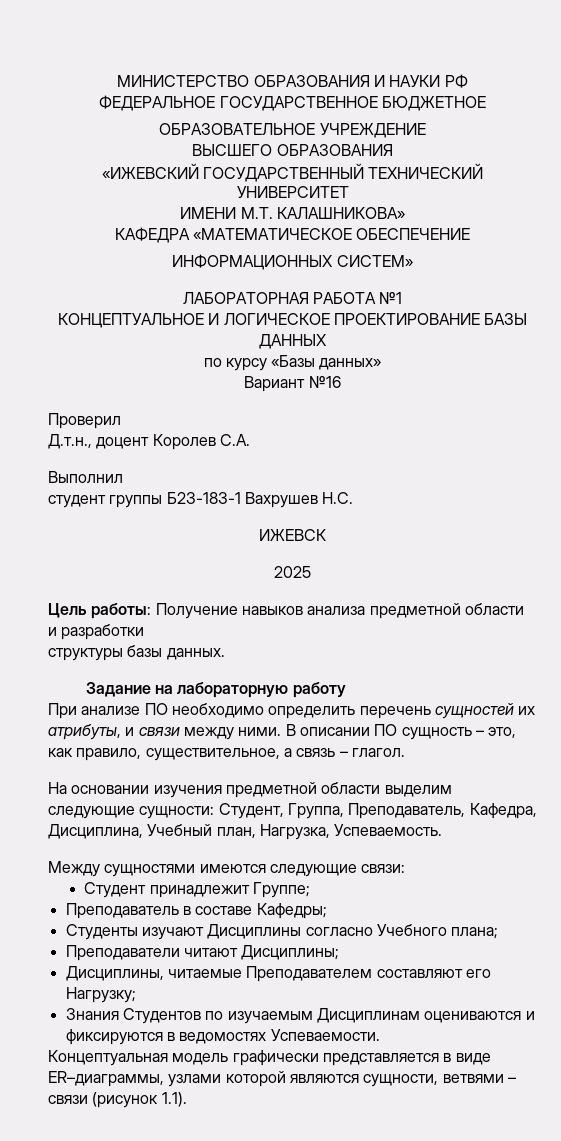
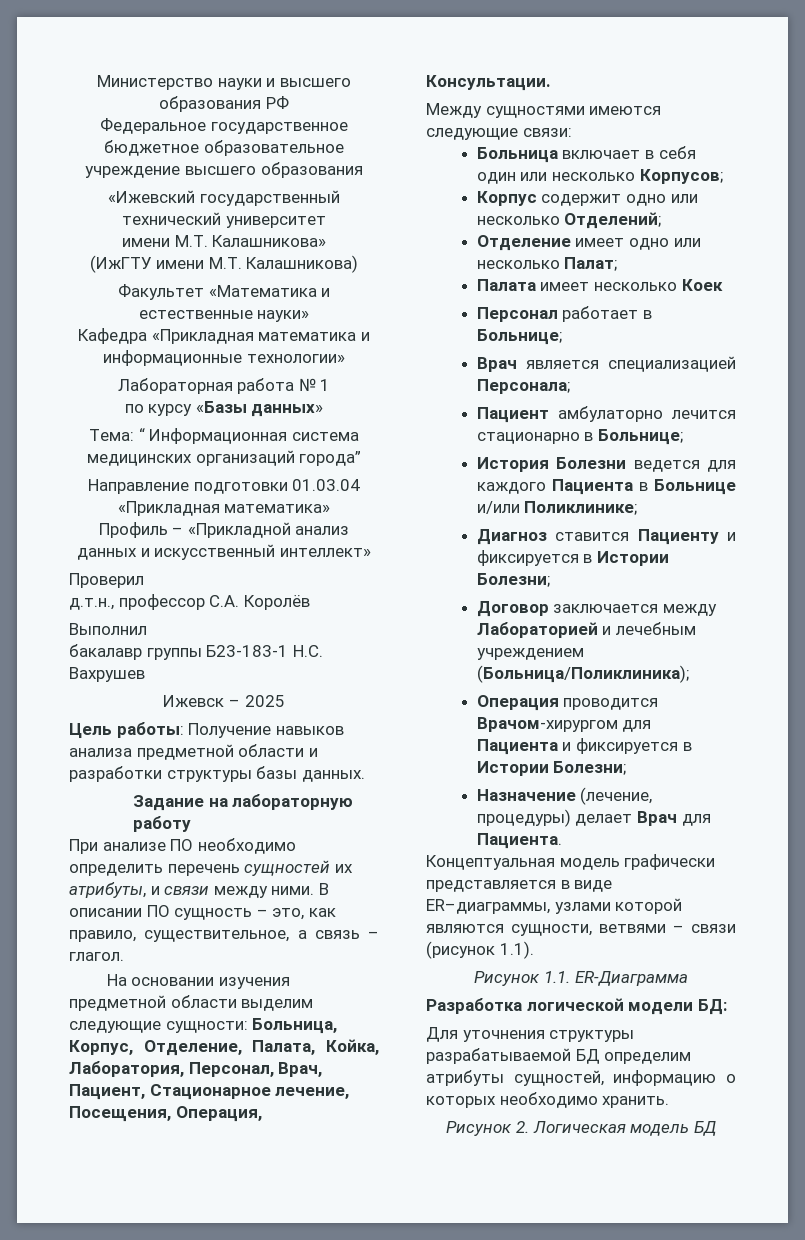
[117,74,468,88] [99,95,486,111] [159,123,426,138] [192,144,393,156] [101,163,484,182] [236,186,349,198] [180,207,405,219] [114,227,471,243] [172,254,413,270] [182,292,403,304] [57,313,528,328] [259,334,327,349] [203,355,382,371] [244,376,341,392] [48,413,121,429] [48,434,216,450] МИНИСТЕРСТВО ОБРАЗОВАНИЯ И НАУКИ РФ // ФЕДЕРАЛЬНОЕ ГОСУДАРСТВЕННОЕ БЮДЖЕТНОЕ // ОБРАЗОВАТЕЛЬНОЕ УЧРЕЖДЕНИЕ // ВЫСШЕГО ОБРАЗОВАНИЯ // «ИЖЕВСКИЙ ГОСУДАРСТВЕННЫЙ ТЕХНИЧЕСКИЙ УНИВЕРСИТЕТ // ИМЕНИ М.Т. КАЛАШНИКОВА» // КАФЕДРА «МАТЕМАТИЧЕСКОЕ ОБЕСПЕЧЕНИЕ // ИНФОРМАЦИОННЫХ СИСТЕМ» // ЛАБОРАТОРНАЯ РАБОТА №1 // КОНЦЕПТУАЛЬНОЕ И ЛОГИЧЕСКОЕ ПРОЕКТИРОВАНИЕ БАЗЫ ДАННЫХ // по курсу «Базы данных» // Вариант №16 // Проверил // Д.т.н., доцент Королев -> [97,75,351,90] [159,96,289,112] [100,118,348,134] [104,140,344,156] [85,162,363,178] [108,190,340,206] [122,212,326,228] [121,235,327,247] [89,255,359,273] [117,284,331,300] [138,310,310,322] [78,328,370,344] [103,350,345,366] [117,378,331,394] [124,401,324,417] [89,428,359,444] [86,450,362,466] [87,479,361,494] [117,501,331,516] [98,522,350,538] [77,544,371,560] [69,573,144,588] [69,594,205,610] Министерство науки и высшего образования РФ // Федеральное государственное бюджетное образовательное учреждение высшего образования // «Ижевский государственный технический университет // имени М.Т. Калашникова» // (ИжГТУ имени М.Т. Калашникова) // Факультет «Математика и естественные науки» // Кафедра «Прикладная математика и информационные технологии» // Лабораторная работа № 1 // по курсу «Базы данных» // Тема: “ Информационная система медицинских организаций города” // Направление подготовки 01.03.04 «Прикладная математика» // Профиль – «Прикладной анализ данных и искусственный интеллект» // Проверил // д.т.н., профессор
(250, 440) none -> [243,595,310,610] Королёв
[48,495,106,508] студент -> [69,644,142,660] бакалавр
(241, 498) none -> [292,645,323,657] Н.С.
[322,492,354,504] [259,529,326,541] Н.С. // ИЖЕВСК // -> [163,695,240,707] // Ижевск –
(145, 632) // -> (162, 774) none
[218,803,537,819] [48,824,443,840] Студент, Группа, Преподаватель, Кафедра, Дисциплина, Учебный план, Нагрузка, Успеваемость. -> [252,1018,338,1034] [69,1039,380,1056] [69,1061,323,1077] [69,1084,350,1100] [69,1106,262,1122] [426,75,551,91] Больница, Корпус, Отделение, Палата, Койка, Лаборатория, Персонал, Врач, Пациент, Стационарное лечение, Посещения, Операция, Консультации.
[84,882,311,898] [65,903,327,919] [65,924,499,940] [65,945,340,961] [65,966,491,982] [65,987,136,1003] [65,1008,535,1024] [65,1029,380,1045] Студент принадлежит Группе; // Преподаватель в составе Кафедры; // Студенты изучают Дисциплины согласно Учебного плана; // Преподаватели читают Дисциплины; // Дисциплины, читаемые Преподавателем составляют его Нагрузку; // Знания Студентов по изучаемым Дисциплинам оцениваются и фиксируются в ведомостях Успеваемости. -> [476,146,696,163] [476,169,723,184] [476,191,698,206] [476,212,662,229] [476,235,701,251] [476,257,618,271] [476,279,723,291] [476,306,652,322] [476,329,562,345] [476,356,736,372] [476,379,570,394] [476,406,736,423] [476,429,683,445] [476,457,736,472] [476,479,736,495] [476,501,638,515] [476,529,736,545] [476,550,669,566] [476,573,550,587] [476,601,717,617] [476,622,696,638] [476,648,584,660] [476,665,689,683] [476,695,659,711] [476,717,652,732] [476,738,692,755] [476,761,627,776] [476,787,653,805] [476,809,711,827] [476,833,562,849] Больница включает в себя один или несколько Корпусов; // Корпус содержит одно или несколько Отделений; // Отделение имеет одно или несколько Палат; // Палата имеет несколько Коек // Персонал работает в Больнице; // Врач является специализацией Персонала; // Пациент амбулаторно лечится стационарно в Больнице; // История Болезни ведется для каждого Пациента в Больнице и/или Поликлинике; // Диагноз ставится Пациенту и фиксируется в Истории Болезни; // Договор заключается между Лабораторией и лечебным учреждением (Больница/Поликлиника); // Операция проводится Врачом-хирургом для Пациента и фиксируется в Истории Болезни; // Назначение (лечение, процедуры) делает Врач для Пациента.
(187, 1099) none -> [474,971,688,986] [426,998,727,1015] [426,1027,635,1042] [426,1048,692,1064] [426,1070,736,1086] [426,1092,670,1108] [446,1121,716,1136] // Рисунок 1.1. ER-Диаграмма // Разработка логической модели БД: // Для уточнения структуры разрабатываемой БД определим атрибуты сущностей, информацию о которых необходимо хранить. // Рисунок 2. Логическая модель БД

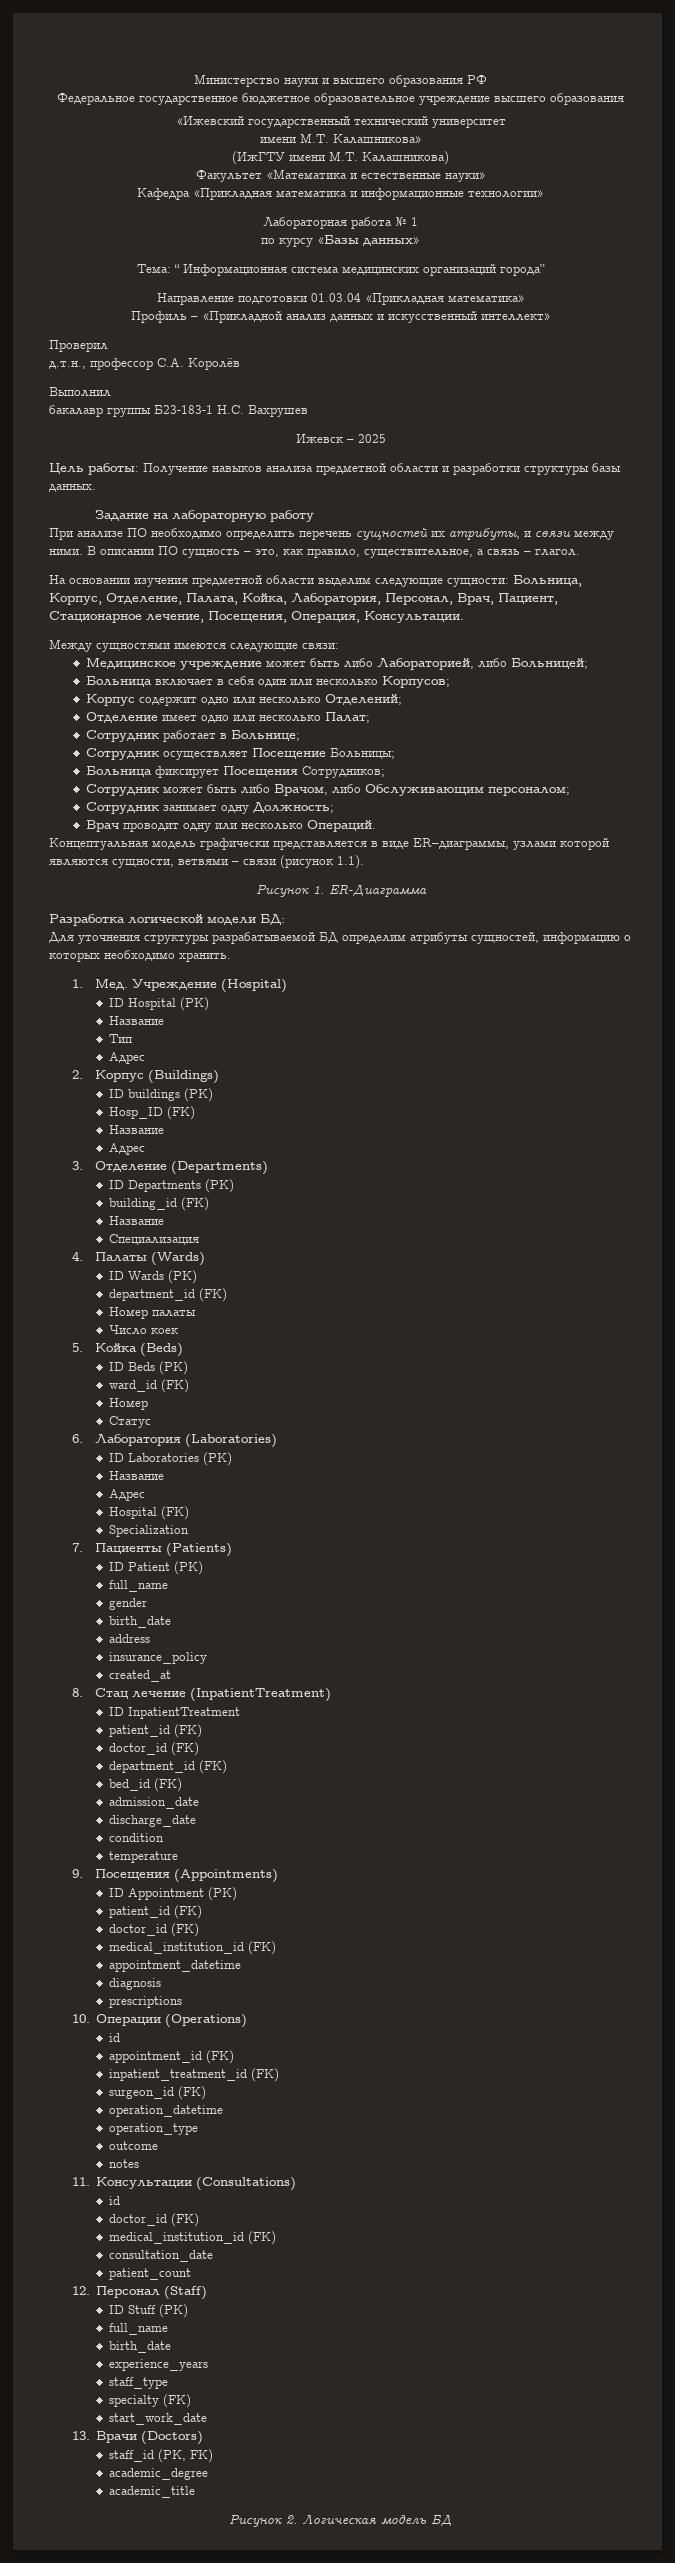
(572, 132) none -> [86,657,589,670] // Медицинское учреждение может быть либо Лабораторией, либо Больницей;
[476,279,723,291] [476,306,652,322] [476,329,562,345] [476,356,736,372] [476,379,570,394] [476,406,736,423] [476,429,683,445] [476,457,736,472] [476,479,736,495] [476,501,638,515] [476,529,736,545] [476,550,669,566] [476,573,550,587] [476,601,717,617] [476,622,696,638] [476,648,584,660] [476,665,689,683] [476,695,659,711] [476,717,652,732] [476,738,692,755] [476,761,627,776] [476,787,653,805] [476,809,711,827] [476,833,562,849] Палата имеет несколько Коек // Персонал работает в Больнице; // Врач является специализацией Персонала; // Пациент амбулаторно лечится стационарно в Больнице; // История Болезни ведется для каждого Пациента в Больнице и/или Поликлинике; // Диагноз ставится Пациенту и фиксируется в Истории Болезни; // Договор заключается между Лабораторией и лечебным учреждением (Больница/Поликлиника); // Операция проводится Врачом-хирургом для Пациента и фиксируется в Истории Болезни; // Назначение (лечение, процедуры) делает Врач для Пациента. -> [86,730,301,742] [86,748,396,760] [86,766,386,778] [86,784,571,796] [86,802,335,814] [86,820,377,832] Сотрудник работает в Больнице; // Сотрудник осуществляет Посещение Больницы; // Больница фиксирует Посещения Сотрудников; // Сотрудник может быть либо Врачом, либо Обслуживающим персоналом; // Сотрудник занимает одну Должность; // Врач проводит одну или несколько Операций.
[544,971,570,983] 1.1. -> [312,886,324,894] 1.
(670, 1102) none -> [71,978,287,993] [108,997,209,1011] [108,1016,164,1025] [108,1034,132,1043] [108,1052,145,1064] [71,1070,219,1084] [108,1088,213,1102] [108,1106,195,1120] [108,1125,164,1134] [108,1143,145,1155] [71,1161,268,1175] [108,1179,234,1193] [108,1197,209,1211] [108,1216,164,1225] [108,1234,199,1245] [71,1251,205,1266] [108,1270,197,1284] [108,1288,227,1302] [108,1307,196,1319] [108,1325,178,1335] [71,1343,183,1357] [108,1361,188,1375] [108,1379,189,1393] [108,1398,148,1410] [108,1416,151,1428] [71,1434,277,1448] [108,1452,232,1466] [108,1471,164,1480] [108,1489,145,1501] [108,1506,189,1520] [108,1525,189,1537] [71,1543,232,1557] [108,1561,203,1575] [108,1580,168,1592] [108,1598,147,1610] [108,1616,171,1628] [108,1634,150,1643] [108,1652,207,1664] [108,1670,171,1682] [71,1688,331,1702] [108,1707,240,1719] [108,1724,202,1738] [108,1742,199,1756] [108,1760,227,1774] [108,1778,182,1792] [108,1797,199,1809] [108,1815,196,1827] [108,1833,164,1842] [108,1851,178,1863] [71,1869,278,1883] [108,1887,237,1901] [108,1905,202,1919] [108,1923,199,1937] [108,1941,276,1955] [108,1960,241,1972] [108,1978,161,1990] [108,1996,182,2008] [71,2014,248,2028] [108,2033,120,2042] [108,2050,234,2064] [108,2068,279,2082] [108,2086,206,2100] [108,2105,223,2117] [108,2123,198,2135] [108,2141,158,2150] [108,2159,139,2168] [71,2177,297,2191] [108,2196,120,2205] [108,2213,199,2227] [108,2231,276,2245] [108,2250,213,2262] [108,2268,191,2280] [71,2286,208,2300] [108,2304,188,2318] [108,2323,168,2335] [108,2341,171,2353] [108,2359,208,2371] [108,2377,168,2389] [108,2394,191,2408] [108,2413,207,2425] [71,2431,204,2445] [108,2449,213,2463] [108,2468,208,2480] [108,2486,195,2498] // 1. Мед. Учреждение (Hospital) // ID Hospital (PK) // Название // Тип // Адрес // 2. Корпус (Buildings) // ID buildings (PK) // Hosp_ID (FK) // Название // Адрес // 3. Отделение (Departments) // ID Departments (PK) // building_id (FK) // Название // Специализация // 4. Палаты (Wards) // ID Wards (PK) // department_id (FK) // Номер палаты // Число коек // 5. Койка (Beds) // ID Beds (PK) // ward_id (FK) // Номер // Статус // 6. Лаборатория (Laboratories) // ID Laboratories (PK) // Название // Адрес // Hospital (FK) // Specialization // 7. Пациенты (Patients) // ID Patient (PK) // full_name // gender // birth_date // address // insurance_policy // created_at // 8. Стац лечение (InpatientTreatment) // ID InpatientTreatment // patient_id (FK) // doctor_id (FK) // department_id (FK) // bed_id (FK) // admission_date // discharge_date // condition // temperature // 9. Посещения (Appointments) // ID Appointment (PK) // patient_id (FK) // doctor_id (FK) // medical_institution_id (FK) // appointment_datetime // diagnosis // prescriptions // 10. Операции (Operations) // id // appointment_id (FK) // inpatient_treatment_id (FK) // surgeon_id (FK) // operation_datetime // operation_type // outcome // notes // 11. Консультации (Consultations) // id // doctor_id (FK) // medical_institution_id (FK) // consultation_date // patient_count // 12. Персонал (Staff) // ID Stuff (PK) // full_name // birth_date // experience_years // staff_type // specialty (FK) // start_work_date // 13. Врачи (Doctors) // staff_id (PK, FK) // academic_degree // academic_title

